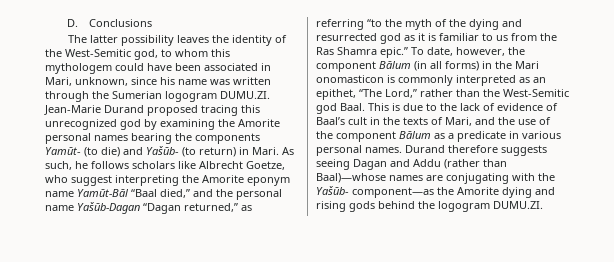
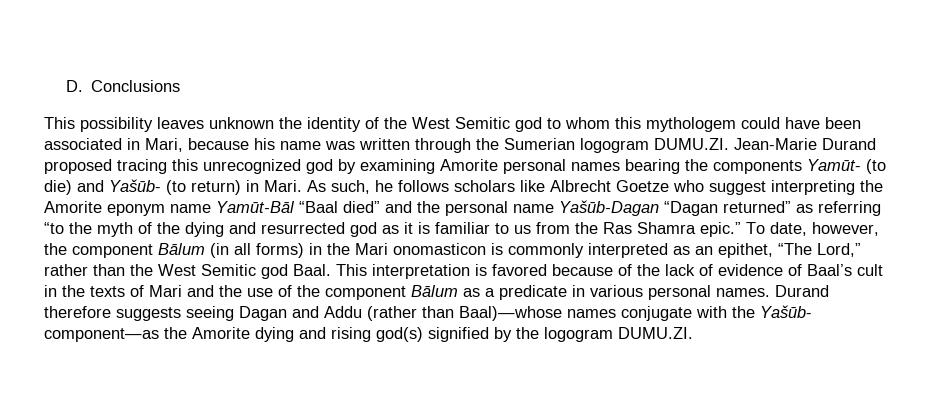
[68,35,119,43] The latter -> [44,117,75,129] This
(210, 39) none -> [209,117,274,129] unknown
[65,49,158,60] West-Semitic god, -> [412,117,542,132] West Semitic god
[75,77,157,86] unknown, since -> [188,138,249,150] because
[218,119,235,127] the -> (435, 166) none
[246,161,285,170] Goetze, -> [616,180,669,192] Goetze
[160,189,190,198] died,” -> [343,201,380,213] died”
[184,203,238,212] returned,” -> [723,201,791,213] returned”
[503,89,569,97] West-Semitic -> [158,264,256,276] West Semitic
[392,103,437,111] is due to -> [372,264,632,279] interpretation is favored because of
[445,117,472,126] Mari, -> [149,285,182,297] Mari
[426,173,509,184] are conjugating -> [621,306,692,321] conjugate
[349,201,415,212] gods behind -> [376,327,512,342] god(s) signified by

